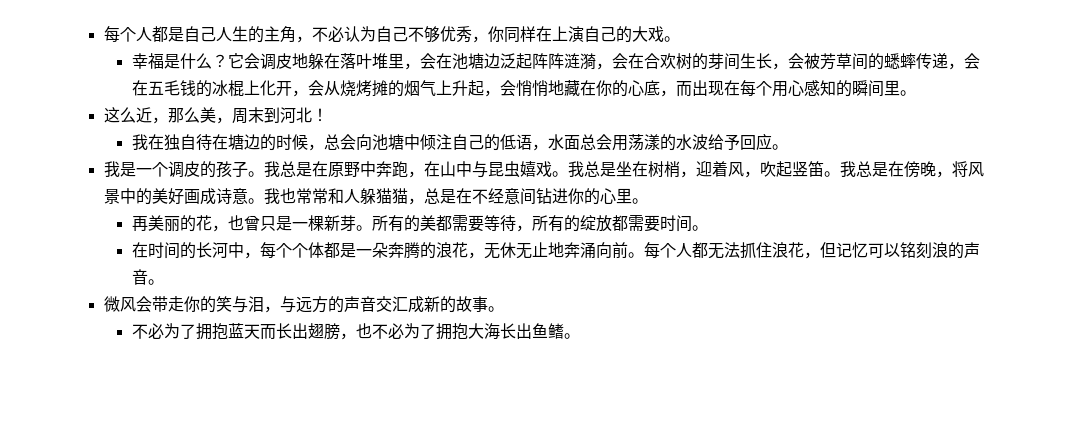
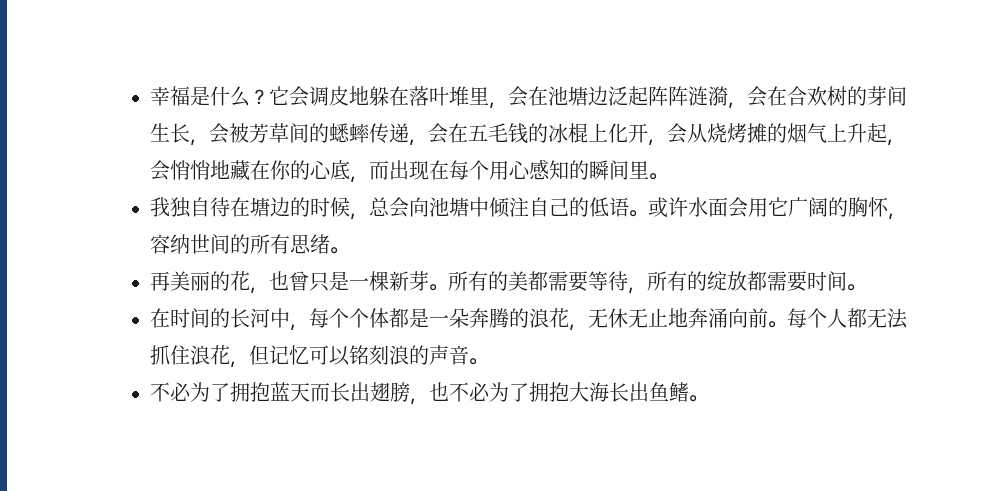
[103,26,680,43] 每个人都是自己人生的主角，不必认为自己不够优秀，你同样在上演自己的大戏。 // -> (149, 96) none
[103,107,328,124] [131,134,164,150] // 这么近，那么美，周末到河北！ // 我在 -> [149,197,170,217] // 我
[531,133,788,151] [103,161,984,178] [103,188,632,205] ，水面总会用荡漾的水波给予回应。 // 我是一个调皮的孩子。我总是在原野中奔跑，在山中与昆虫嬉戏。我总是坐在树梢，迎着风，吹起竖笛。我总是在傍晚，将风景中的美好画成诗意。我也常常和人躲猫猫，总是在不经意间钻进你的心里 -> [628,197,907,220] [149,234,330,254] 。或许水面会用它广阔的胸怀，容纳世间的所有思绪
[103,296,504,313] // 微风会带走你的笑与泪，与远方的声音交汇成新的故事。 -> (488, 361) none

